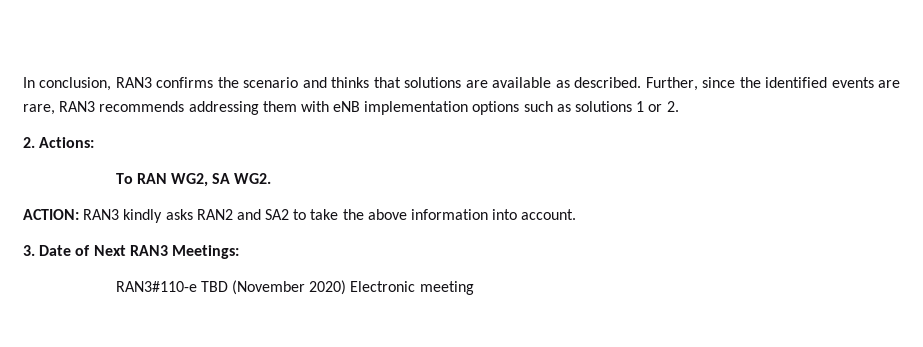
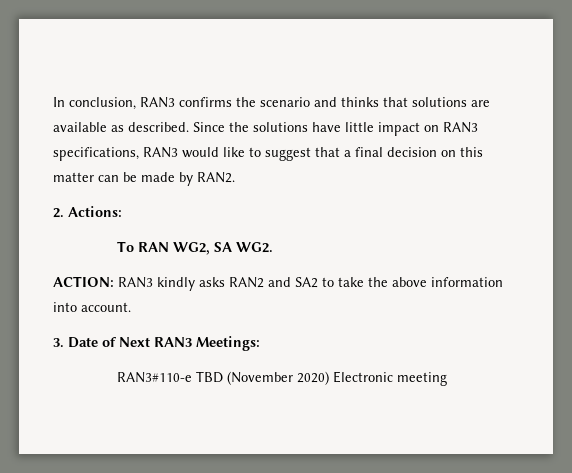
[645,77,901,91] [23,101,679,115] Further, since the identified events are rare, RAN3 recommends addressing them with eNB implementation options such as solutions 1 or 2. -> [193,122,478,136] [53,147,483,161] [53,172,235,186] Since the solutions have little impact on RAN3 specifications, RAN3 would like to suggest that a final decision on this matter can be made by RAN2.

